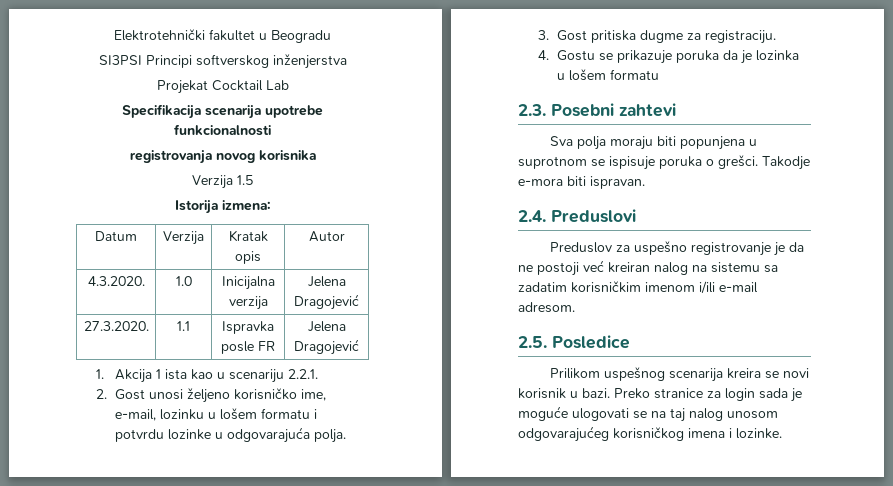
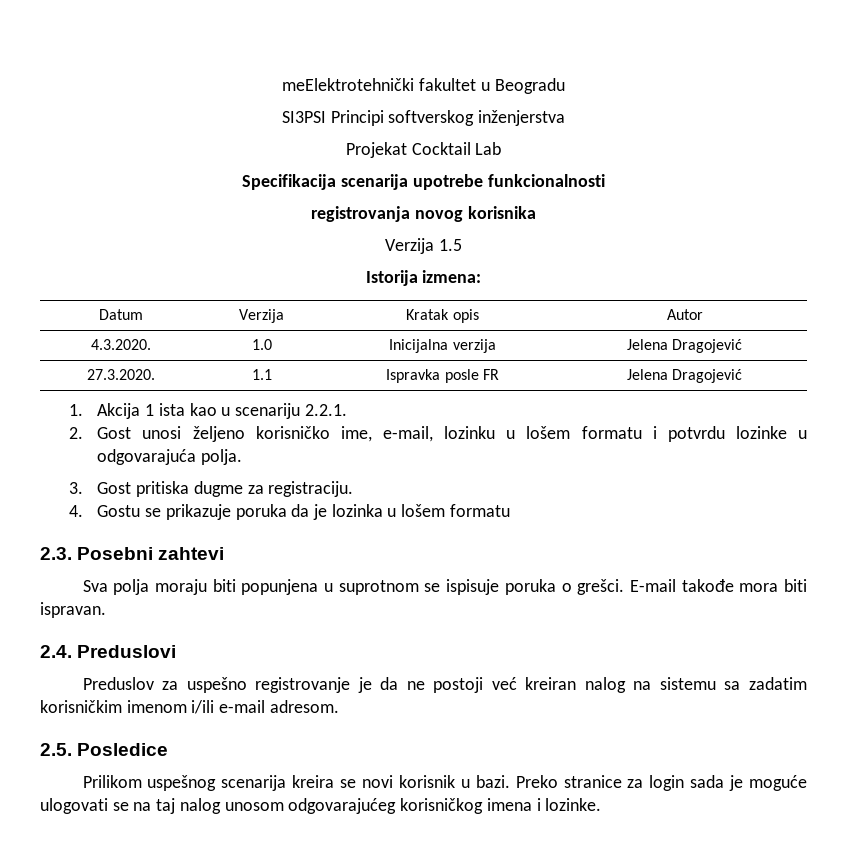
[114,29,205,41] Elektrotehnički -> [282,78,415,91] meElektrotehnički
[762,156,810,170] [518,178,563,186] Takodje e-mora -> [629,579,779,592] E-mail takođe mora

